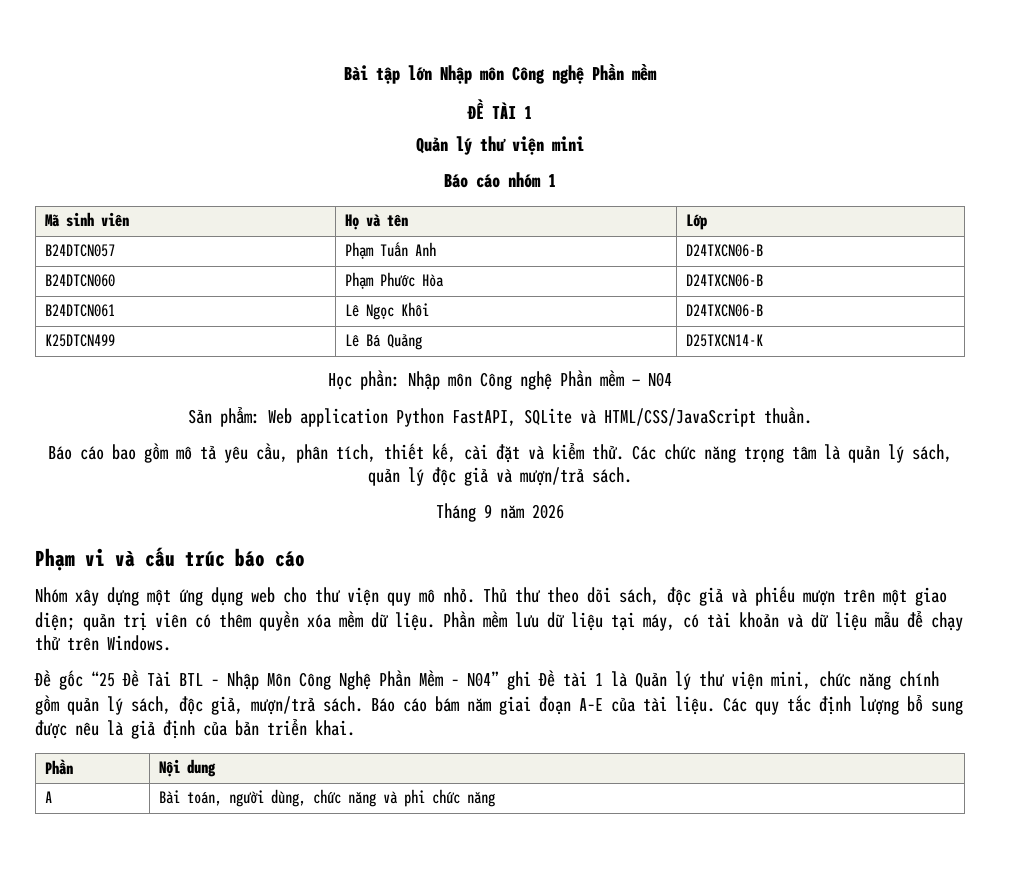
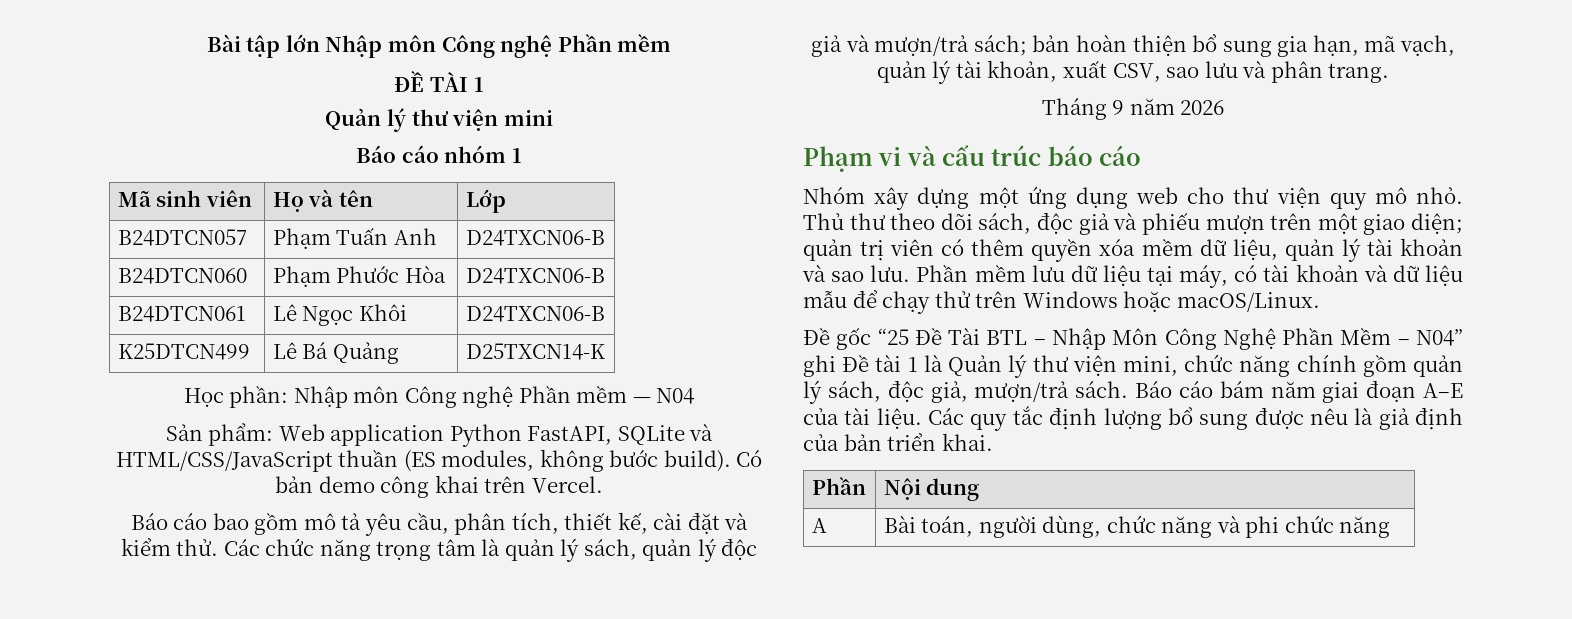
[764,407,812,424] thuần. -> [338,449,763,472] [275,475,603,498] thuần (ES modules, không bước build). Có bản demo công khai trên Vercel.
[592,467,632,483] sách. -> [973,34,1455,57] [876,60,1390,84] sách; bản hoàn thiện bổ sung gia hạn, mã vạch, quản lý tài khoản, xuất CSV, sao lưu và phân trang.
[395,612,435,631] liệu. -> [1232,238,1464,262] [802,265,911,282] liệu, quản lý tài khoản và sao lưu.
[107,635,171,651] Windows. -> [1022,291,1320,312] Windows hoặc macOS/Linux.

